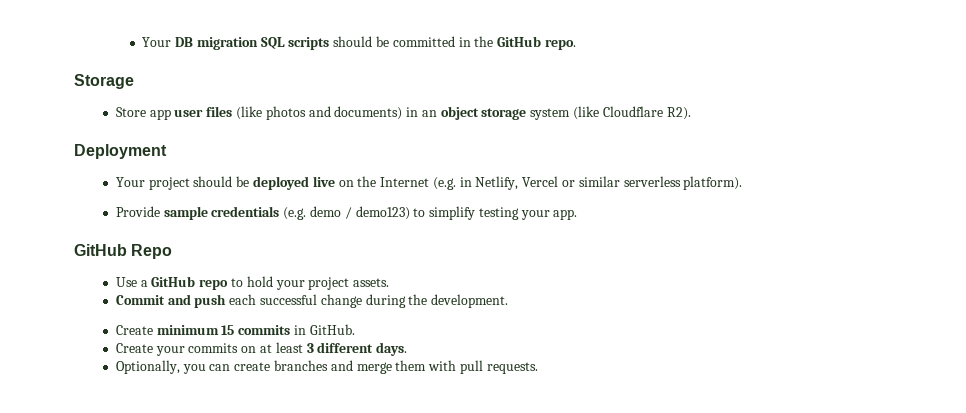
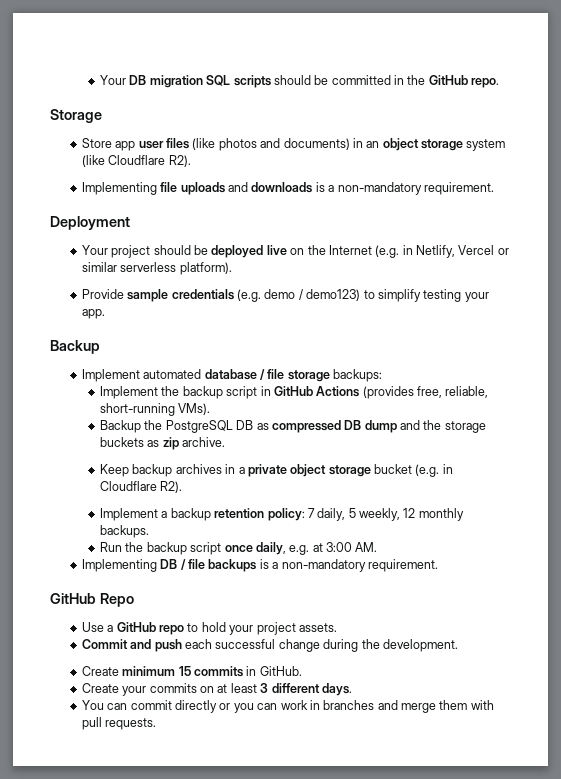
(691, 113) none -> [81,182,494,195] // Implementing file uploads and downloads is a non-mandatory requirement.
(578, 214) none -> [50,340,100,354] [81,369,383,382] [100,386,489,399] [100,403,211,416] [100,420,486,433] [100,437,226,450] [100,464,453,477] [100,481,183,493] [100,508,464,521] [100,525,150,538] [100,542,378,555] [81,559,438,572] // Backup // Implement automated database / file storage backups: // Implement the backup script in GitHub Actions (provides free, reliable, short-running VMs). // Backup the PostgreSQL DB as compressed DB dump and the storage buckets as zip archive. // Keep backup archives in a private object storage bucket (e.g. in Cloudflare R2). // Implement a backup retention policy: 7 daily, 5 weekly, 12 monthly backups. // Run the backup script once daily, e.g. at 3:00 AM. // Implementing DB / file backups is a non-mandatory requirement.
[115,360,271,374] Optionally, you can create -> [81,700,320,713] You can commit directly or you can work in

